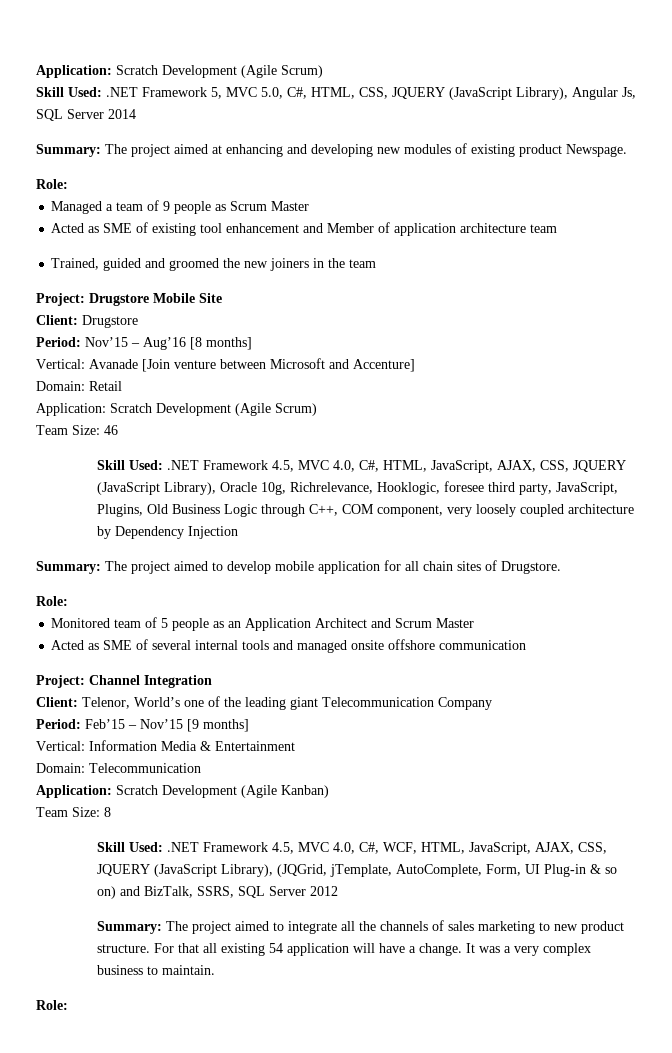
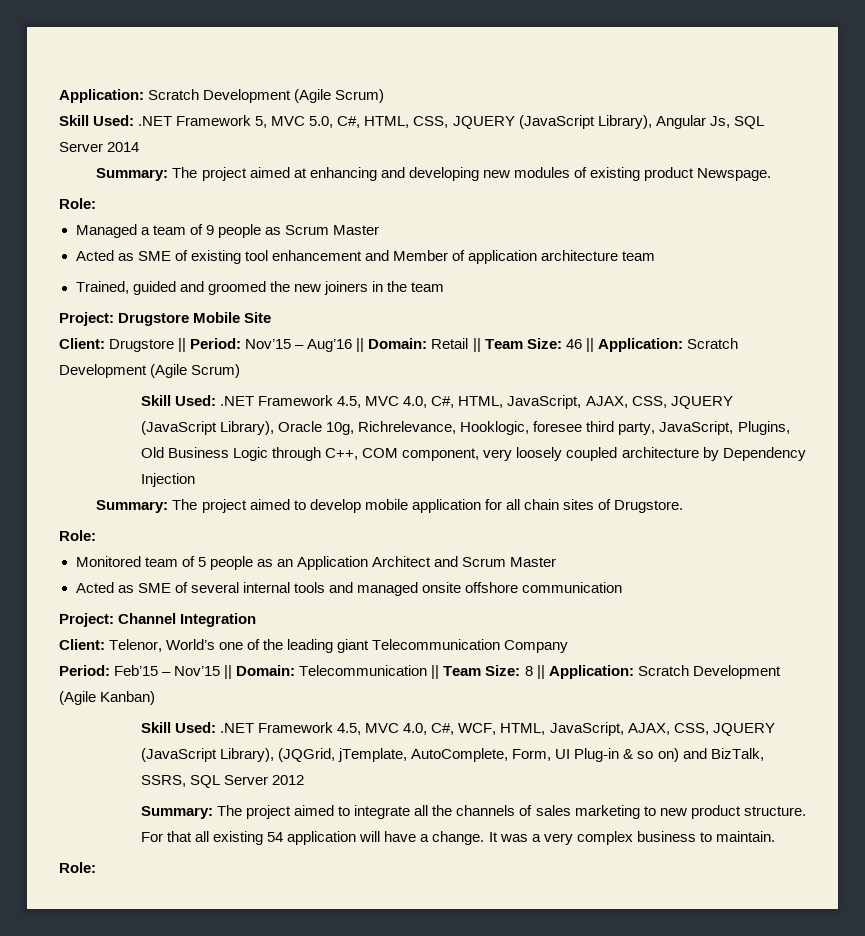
(138, 321) // -> [178,338,187,352] ||
[190,337,252,350] [36,358,415,372] [36,381,122,391] [36,403,317,416] [36,425,118,435] [8 months] // Vertical: Avanade [Join venture between Microsoft and Accenture] // Domain: Retail // Application: Scratch Development (Agile Scrum) // Team Size: 46 -> [356,338,738,352] [59,364,241,378] || Domain: Retail || Team Size: 46 || Application: Scratch Development (Agile Scrum)
[187,719,249,732] [36,740,295,751] [36,763,201,773] [9 months] // Vertical: Information Media & Entertainment // Domain: Telecommunication // -> [224,665,545,679] || Domain: Telecommunication || Team Size: 8 ||
[36,807,111,817] // Team Size: 8 -> (156, 698) none

